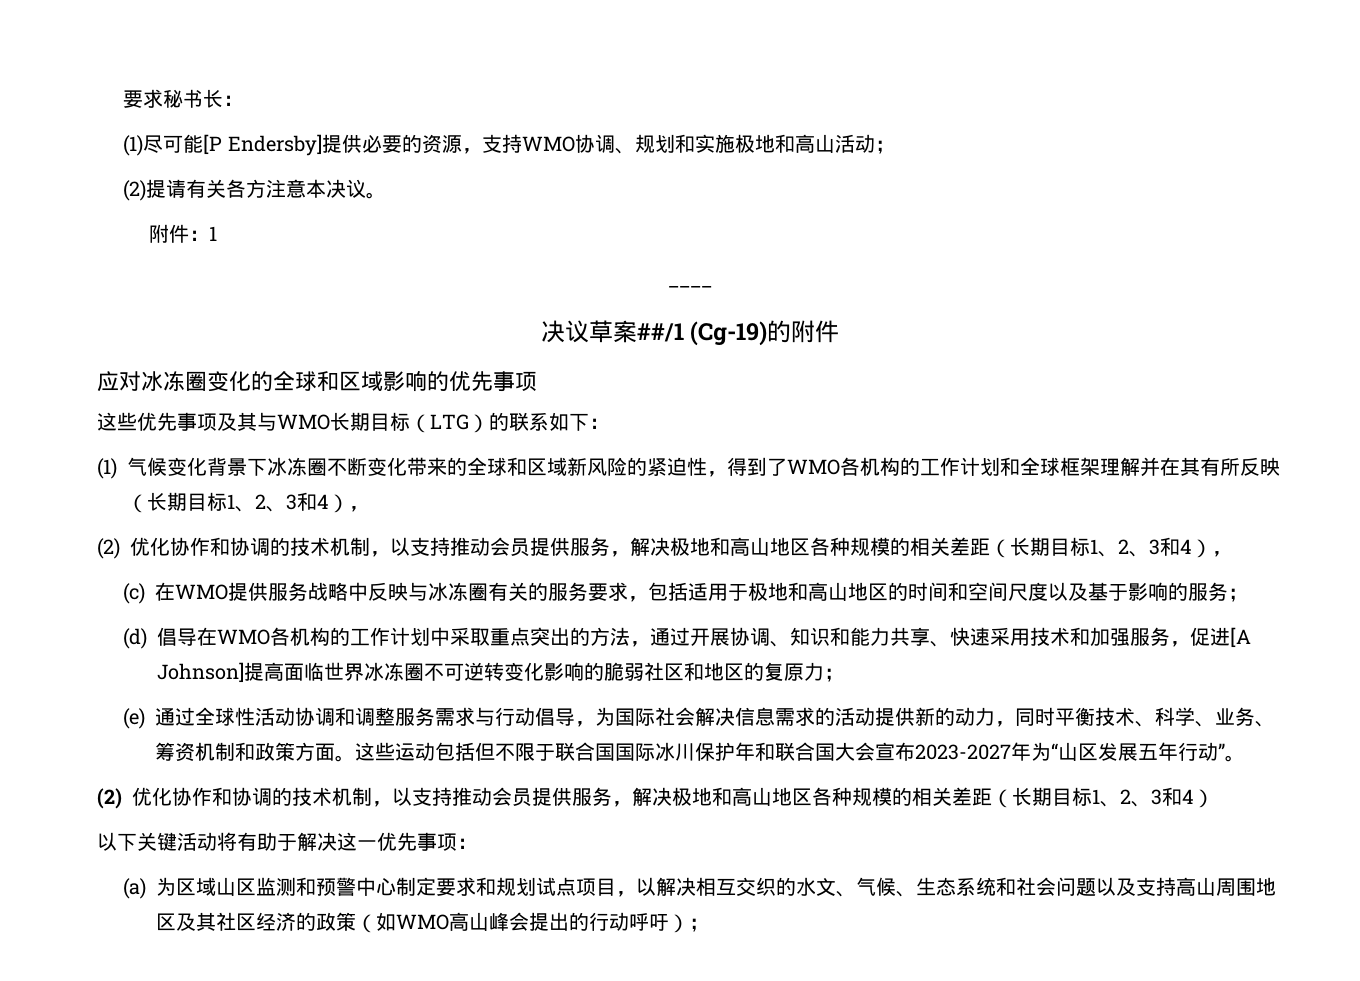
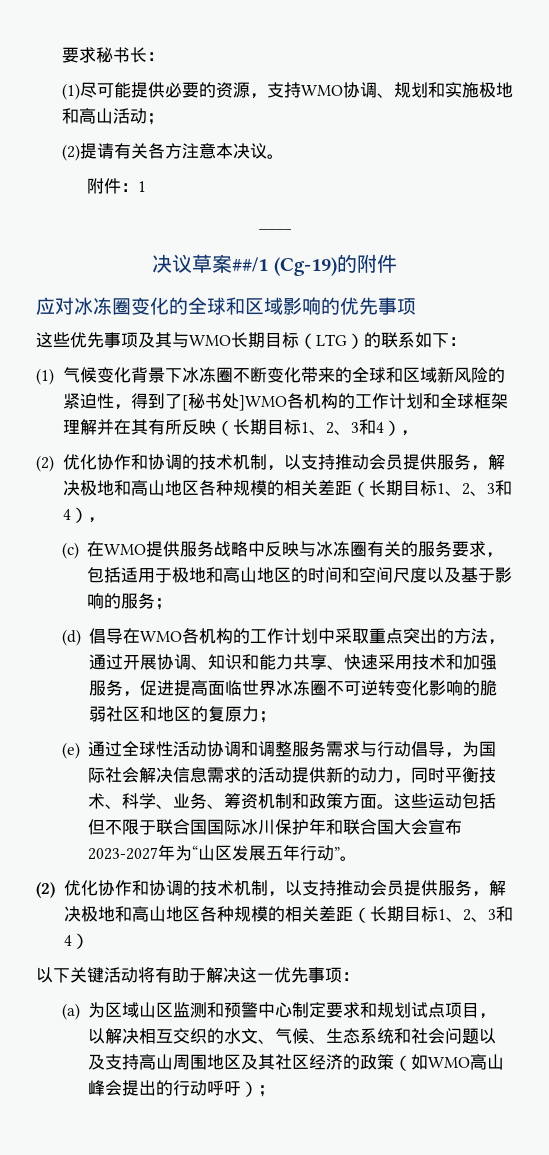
[203,134,322,156] [P Endersby] -> (131, 90) none
[787,459,840,475] WMO -> [181,393,287,411] [秘书处]WMO
[1230,627,1252,648] [157,662,245,683] [A Johnson] -> (175, 688) none

